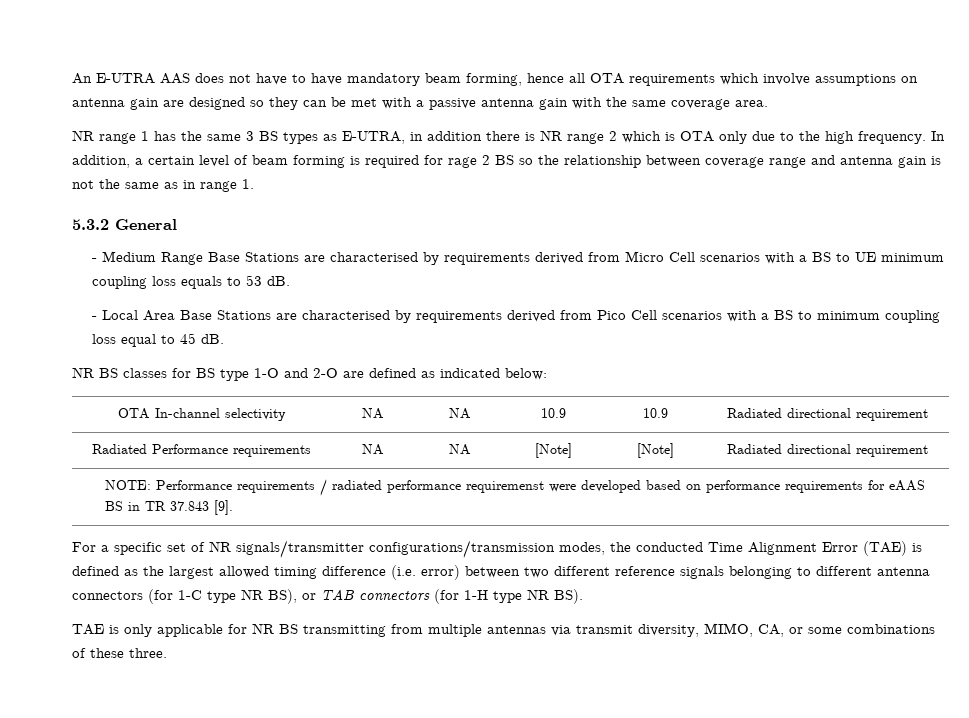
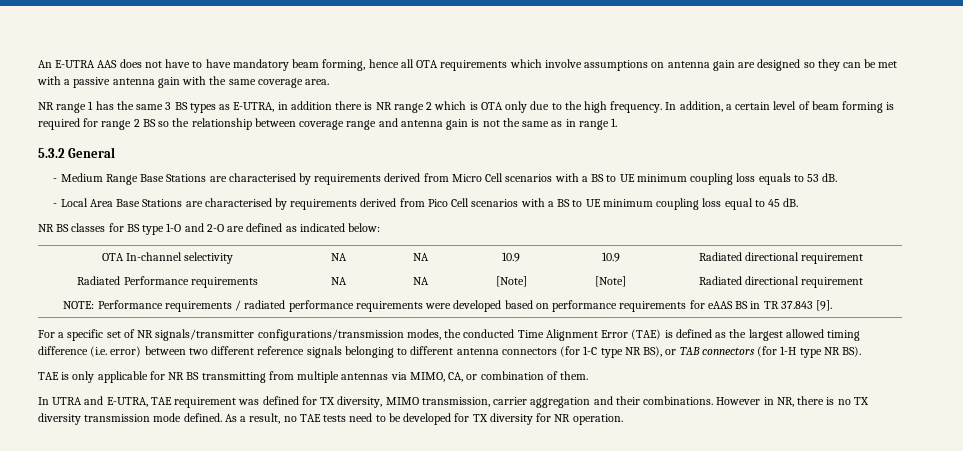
[448,157,477,168] rage -> [101,120,132,130] range
(813, 315) none -> [585,199,601,207] UE
[465,481,544,493] requiremenst -> [355,301,423,312] requirements
[576,624,699,637] transmit diversity, -> (407, 376) none
[808,624,935,634] [72,648,167,658] some combinations of these three. -> [480,371,589,380] [38,396,869,408] [38,413,623,425] combination of them. // In UTRA and E-UTRA, TAE requirement was defined for TX diversity, MIMO transmission, carrier aggregation and their combinations. However in NR, there is no TX diversity transmission mode defined. As a result, no TAE tests need to be developed for TX diversity for NR operation.

